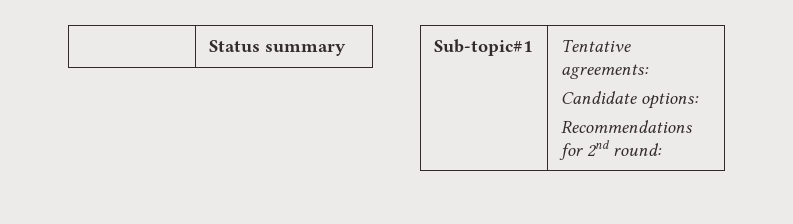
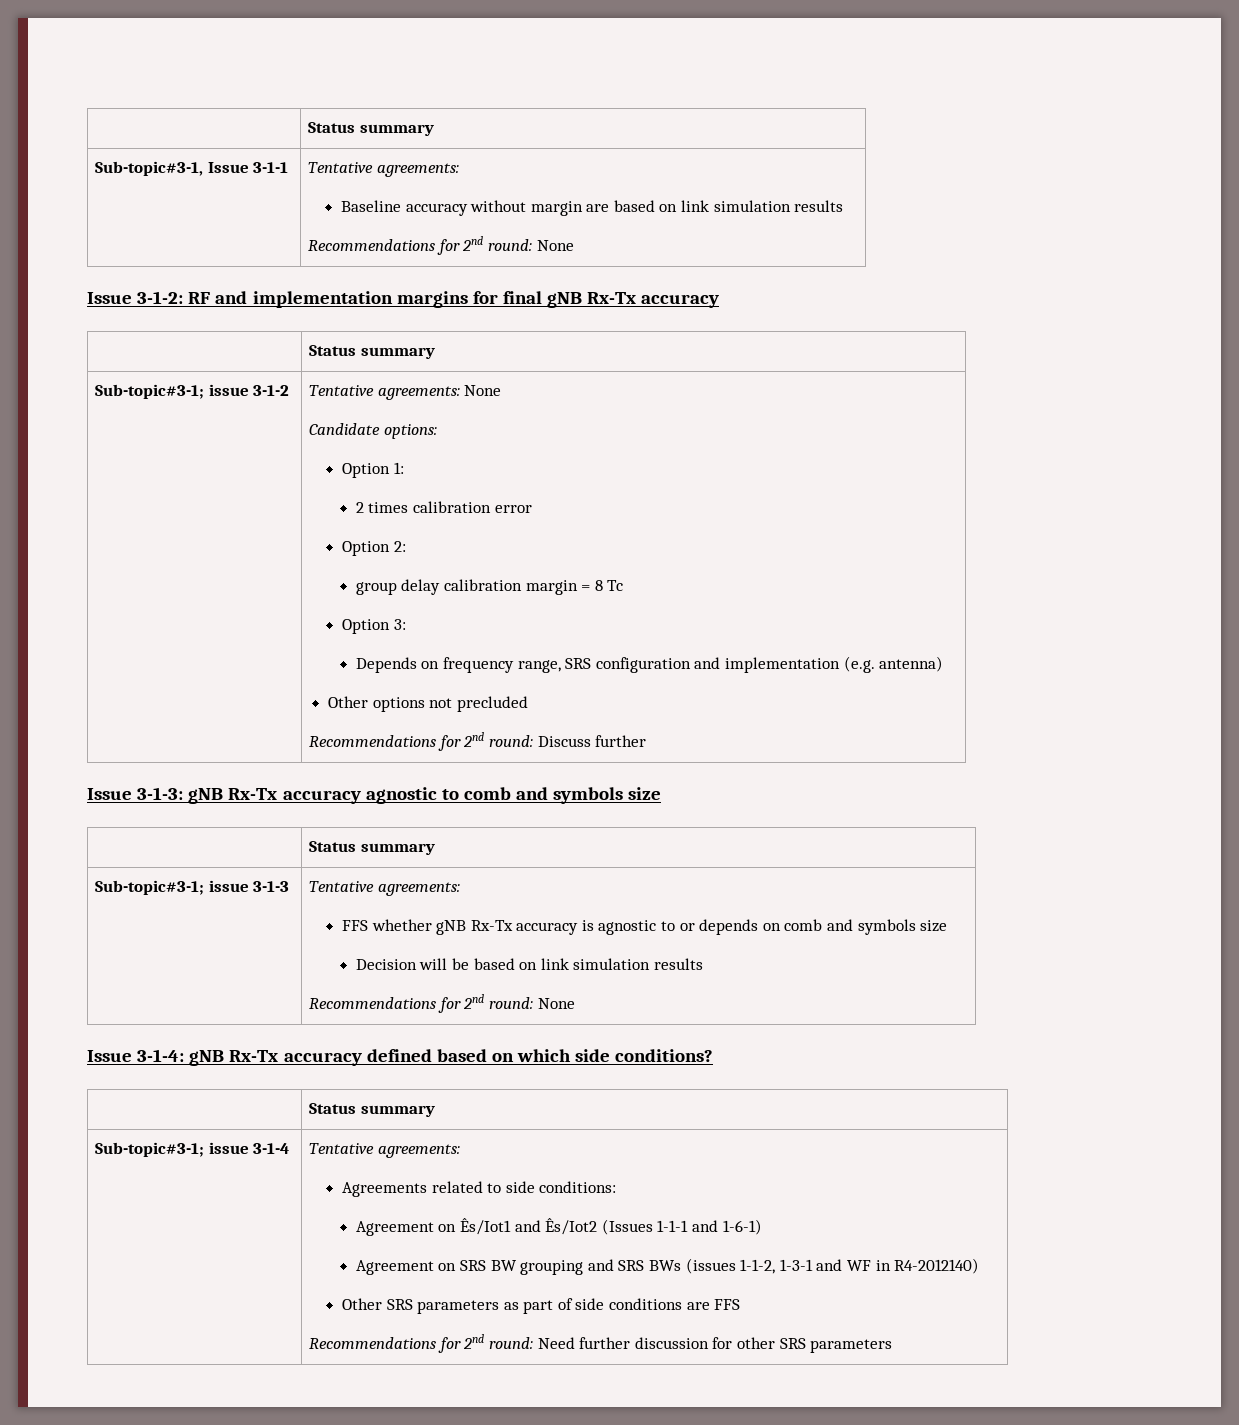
[208,40,346,56] [433,39,533,56] [560,39,631,52] [560,64,649,79] [560,91,699,109] [560,120,692,133] [558,140,662,160] | Status summary // Sub-topic#1 | Tentative agreements: // Candidate options: // Recommendations for 2nd round: -> [308,122,434,136] [95,161,289,176] [308,162,459,177] [340,200,844,216] [308,236,574,255] [87,291,720,308] [309,345,435,359] [95,384,290,399] [309,385,502,400] [309,423,437,439] [341,462,404,478] [355,501,532,513] [341,541,406,556] [355,579,624,595] [341,619,406,634] [355,656,944,673] [327,696,528,712] [309,732,647,751] [87,787,662,804] [309,841,435,855] [95,880,290,895] [309,881,460,896] [341,919,948,935] [355,958,703,970] [309,994,575,1013] [87,1049,714,1066] [309,1103,435,1117] [95,1142,290,1157] [309,1143,460,1158] [341,1181,617,1197] [355,1218,762,1236] [355,1258,980,1275] [341,1298,741,1314] [309,1334,893,1353] | Status summary // Sub-topic#3-1, Issue 3-1-1 | Tentative agreements: // Baseline accuracy without margin are based on link simulation results // Recommendations for 2nd round: None // Issue 3-1-2: RF and implementation margins for final gNB Rx-Tx accuracy // | Status summary // Sub-topic#3-1; issue 3-1-2 | Tentative agreements: None // Candidate options: // Option 1: // 2 times calibration error // Option 2: // group delay calibration margin = 8 Tc // Option 3: // Depends on frequency range, SRS configuration and implementation (e.g. antenna) // Other options not precluded // Recommendations for 2nd round: Discuss further // Issue 3-1-3: gNB Rx-Tx accuracy agnostic to comb and symbols size // | Status summary // Sub-topic#3-1; issue 3-1-3 | Tentative agreements: // FFS whether gNB Rx-Tx accuracy is agnostic to or depends on comb and symbols size // Decision will be based on link simulation results // Recommendations for 2nd round: None // Issue 3-1-4: gNB Rx-Tx accuracy defined based on which side conditions? // | Status summary // Sub-topic#3-1; issue 3-1-4 | Tentative agreements: // Agreements related to side conditions: // Agreement on Ês/Iot1 and Ês/Iot2 (Issues 1-1-1 and 1-6-1) // Agreement on SRS BW grouping and SRS BWs (issues 1-1-2, 1-3-1 and WF in R4-2012140) // Other SRS parameters as part of side conditions are FFS // Recommendations for 2nd round: Need further discussion for other SRS parameters

